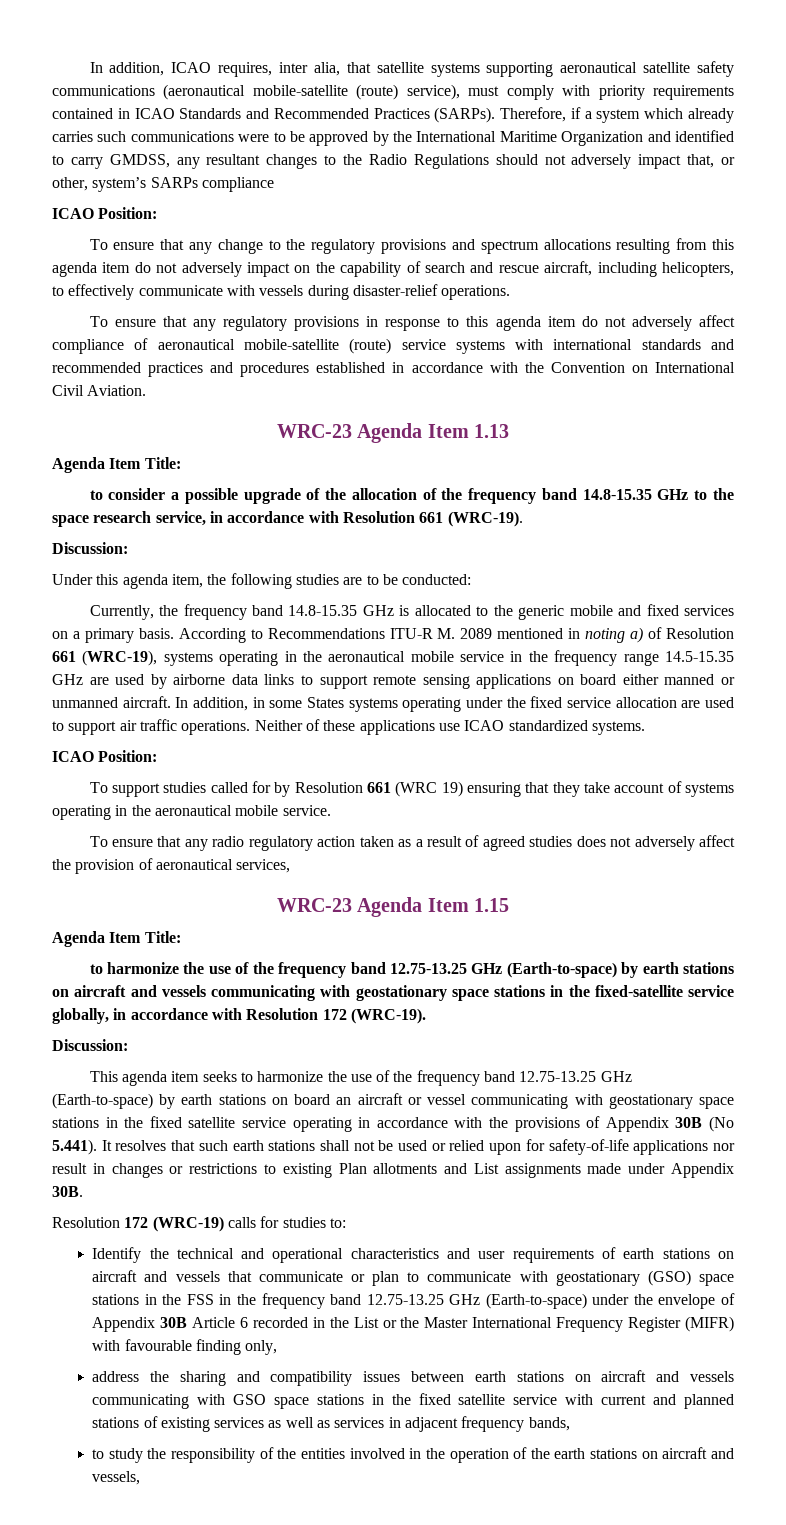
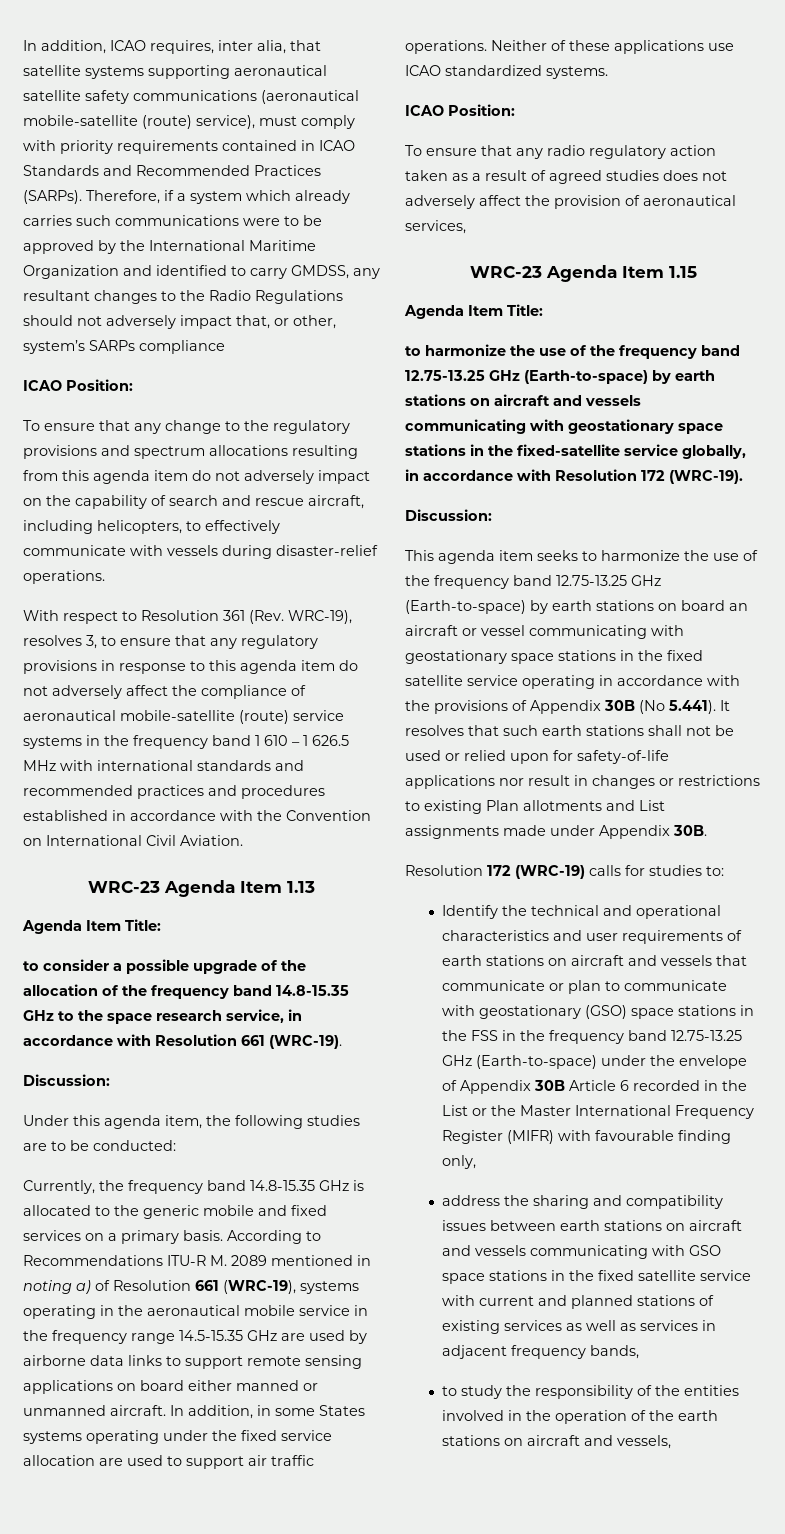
[89,316,108,327] To -> [23,610,352,624] [23,635,116,649] With respect to Resolution 361 (Rev. WRC-19), resolves 3, to
(736, 321) none -> [172,685,197,696] the
(505, 347) none -> [86,735,349,749] [23,760,56,771] in the frequency band 1 610 – 1 626.5 MHz
[89,781,734,797] [52,805,331,820] // To support studies called for by Resolution 661 (WRC 19) ensuring that they take account of systems operating in the aeronautical mobile service. -> (515, 110) none

